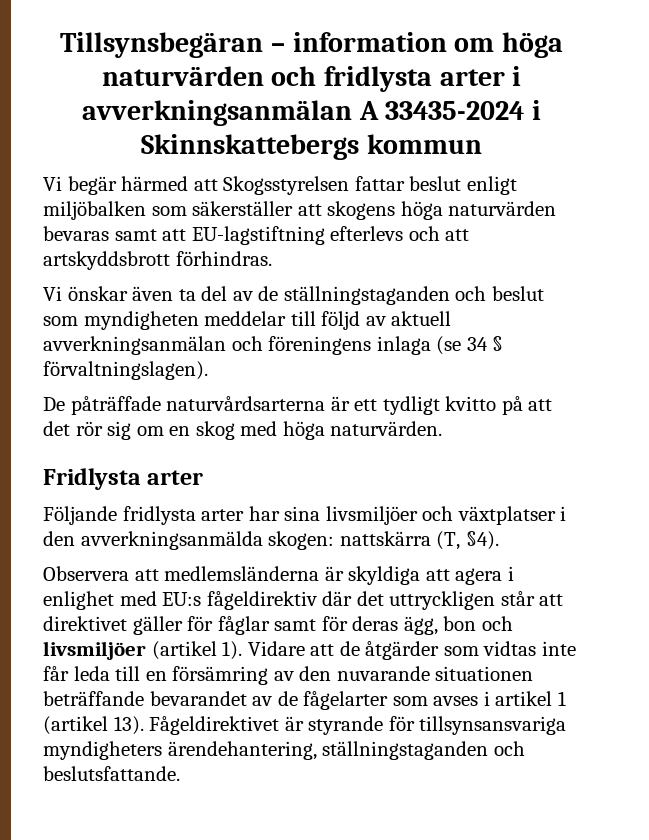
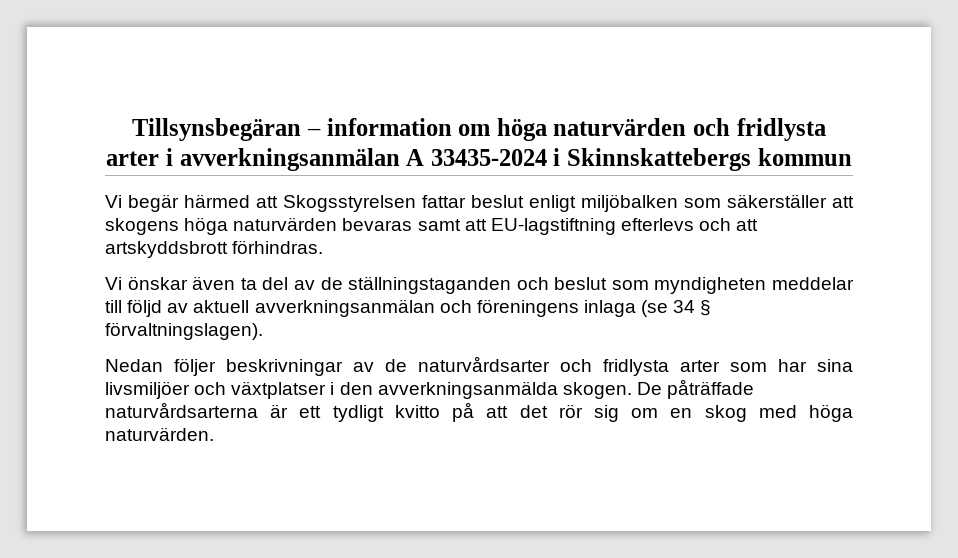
(208, 370) none -> [105,356,853,376] [105,381,632,399] Nedan följer beskrivningar av de naturvårdsarter och fridlysta arter som har sina livsmiljöer och växtplatser i den avverkningsanmälda skogen.
[43,468,204,490] [43,506,567,525] [43,531,499,550] [43,566,514,585] [43,591,564,610] [43,616,513,635] [43,641,576,660] [43,666,534,685] [43,691,566,710] [43,716,567,735] [43,741,525,760] [43,766,180,781] // Fridlysta arter // Följande fridlysta arter har sina livsmiljöer och växtplatser i den avverkningsanmälda skogen: nattskärra (T, §4). // Observera att medlemsländerna är skyldiga att agera i enlighet med EU:s fågeldirektiv där det uttryckligen står att direktivet gäller för fåglar samt för deras ägg, bon och livsmiljöer (artikel 1). Vidare att de åtgärder som vidtas inte får leda till en försämring av den nuvarande situationen beträffande bevarandet av de fågelarter som avses i artikel 1 (artikel 13). Fågeldirektivet är styrande för tillsynsansvariga myndigheters ärendehantering, ställningstaganden och beslutsfattande. -> (214, 434) none

